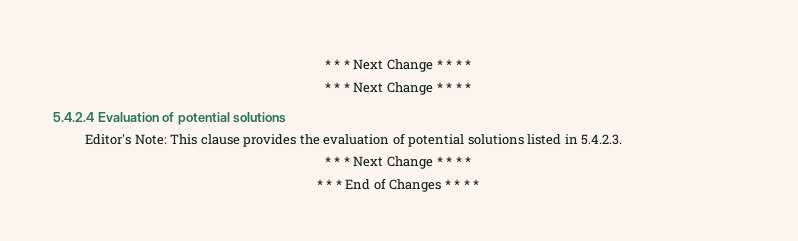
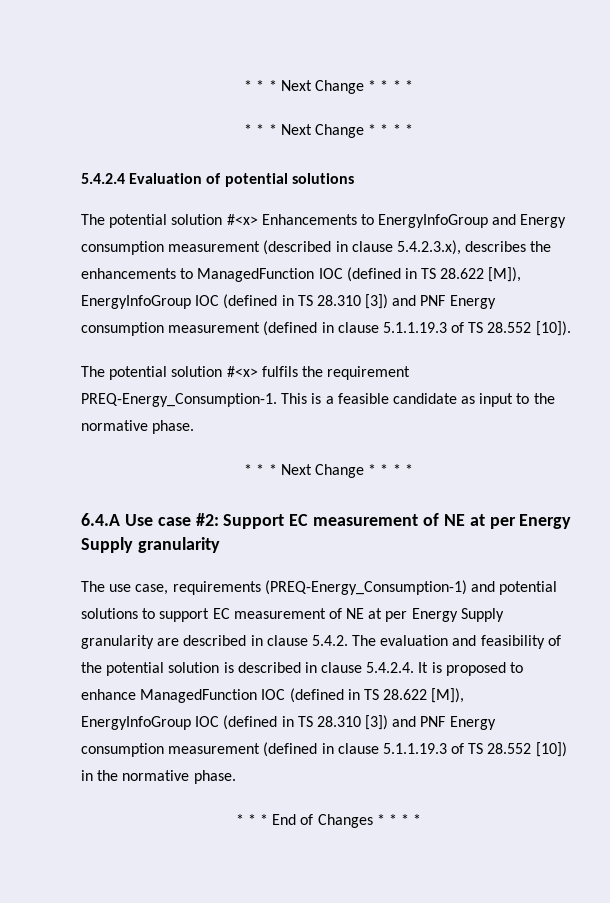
[84,133,623,147] [324,156,472,169] Editor's Note: This clause provides the evaluation of potential solutions listed in 5.4.2.3. // * * * Next Change * * * * -> [81,214,567,228] [81,240,552,255] [81,267,522,282] [81,294,496,309] [81,321,571,336] [81,366,411,380] [81,393,555,407] [81,420,195,434] [244,464,413,478] [81,513,572,529] [81,537,220,553] [81,580,558,595] [81,608,504,622] [81,635,561,649] [81,662,524,676] [81,688,465,703] [81,715,496,730] [81,742,567,757] [81,770,236,784] The potential solution #<x> Enhancements to EnergyInfoGroup and Energy consumption measurement (described in clause 5.4.2.3.x), describes the enhancements to ManagedFunction IOC (defined in TS 28.622 [M]), EnergyInfoGroup IOC (defined in TS 28.310 [3]) and PNF Energy consumption measurement (defined in clause 5.1.1.19.3 of TS 28.552 [10]). // The potential solution #<x> fulfils the requirement PREQ-Energy_Consumption-1. This is a feasible candidate as input to the normative phase. // * * * Next Change * * * * // 6.4.A Use case #2: Support EC measurement of NE at per Energy Supply granularity // The use case, requirements (PREQ-Energy_Consumption-1) and potential solutions to support EC measurement of NE at per Energy Supply granularity are described in clause 5.4.2. The evaluation and feasibility of the potential solution is described in clause 5.4.2.4. It is proposed to enhance ManagedFunction IOC (defined in TS 28.622 [M]), EnergyInfoGroup IOC (defined in TS 28.310 [3]) and PNF Energy consumption measurement (defined in clause 5.1.1.19.3 of TS 28.552 [10]) in the normative phase.

